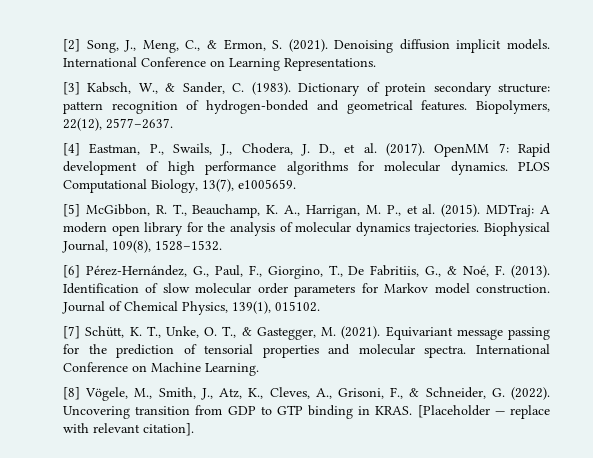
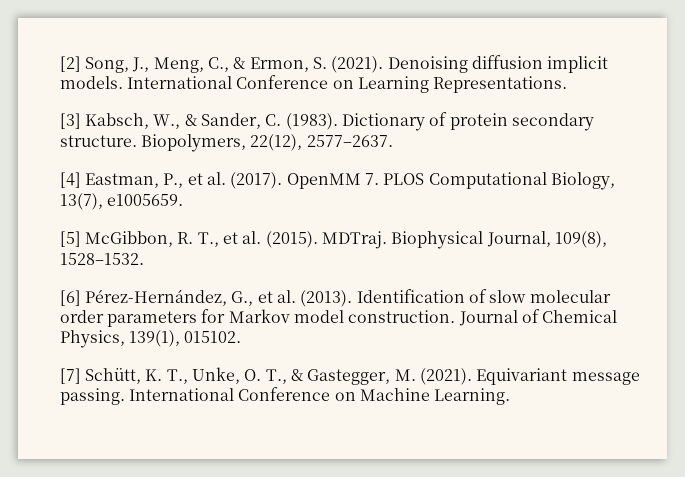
[498,83,550,93] [63,100,468,114] structure: pattern recognition of hydrogen-bonded and geometrical features. -> [59,135,137,147] structure.
[172,143,552,157] [63,161,508,175] Swails, J., Chodera, J. D., et al. (2017). OpenMM 7: Rapid development of high performance algorithms for molecular dynamics. -> [187,172,379,189] et al. (2017). OpenMM 7.
[192,204,550,218] [63,222,480,236] Beauchamp, K. A., Harrigan, M. P., et al. (2015). MDTraj: A modern open library for the analysis of molecular dynamics trajectories. -> [222,231,387,249] et al. (2015). MDTraj.
[214,265,506,279] Paul, F., Giorgino, T., De Fabritiis, G., & Noé, F. -> [257,290,296,303] et al.
[508,327,550,340] [63,344,467,358] passing for the prediction of tensorial properties and molecular spectra. -> [59,388,125,405] passing.
[63,387,551,401] [63,405,551,419] [63,423,195,436] // [8] Vögele, M., Smith, J., Atz, K., Cleves, A., Grisoni, F., & Schneider, G. (2022). Uncovering transition from GDP to GTP binding in KRAS. [Placeholder — replace with relevant citation]. -> (511, 396) none

